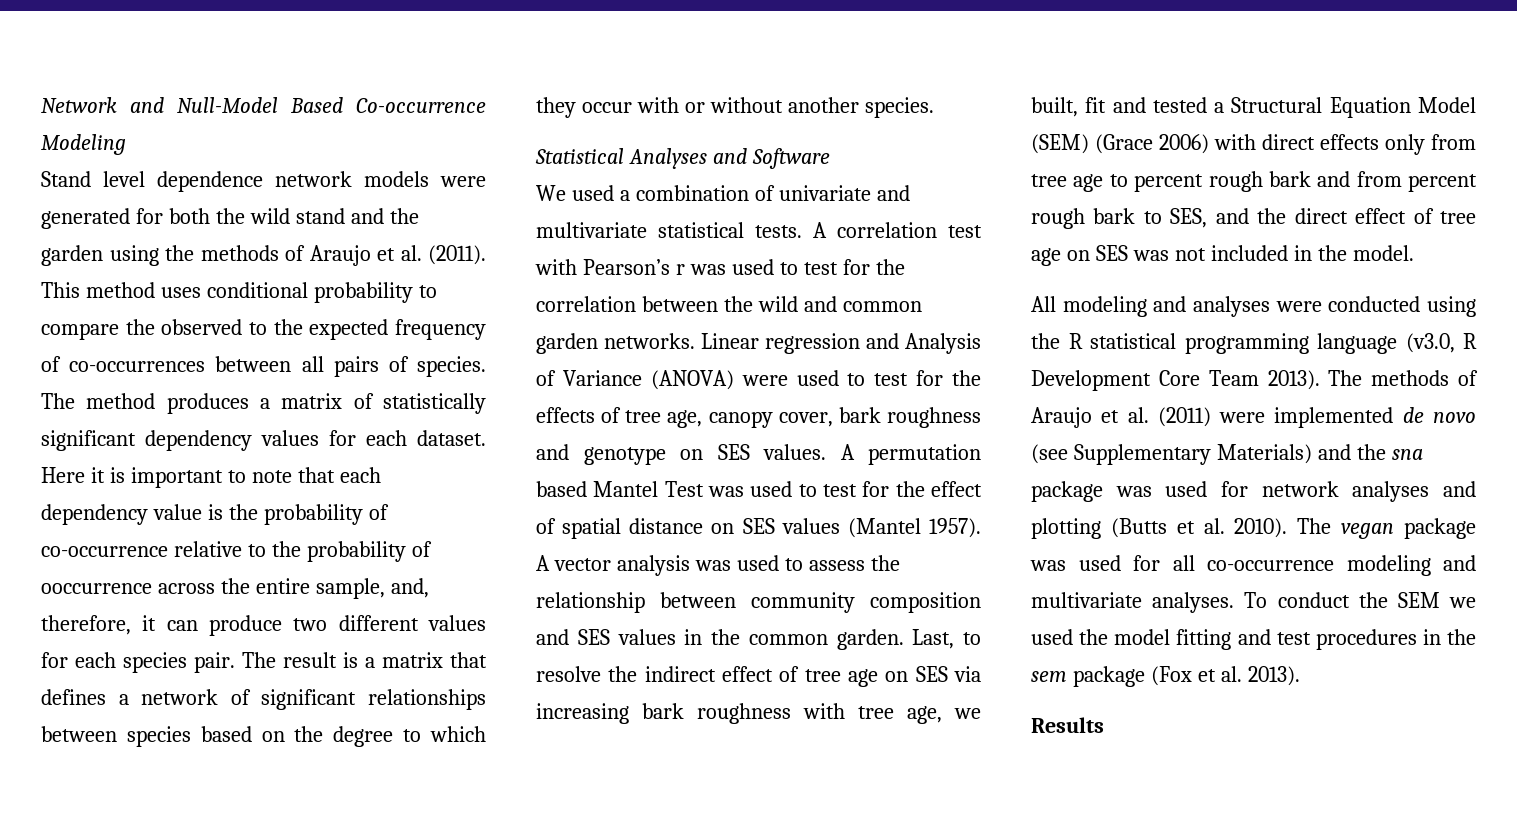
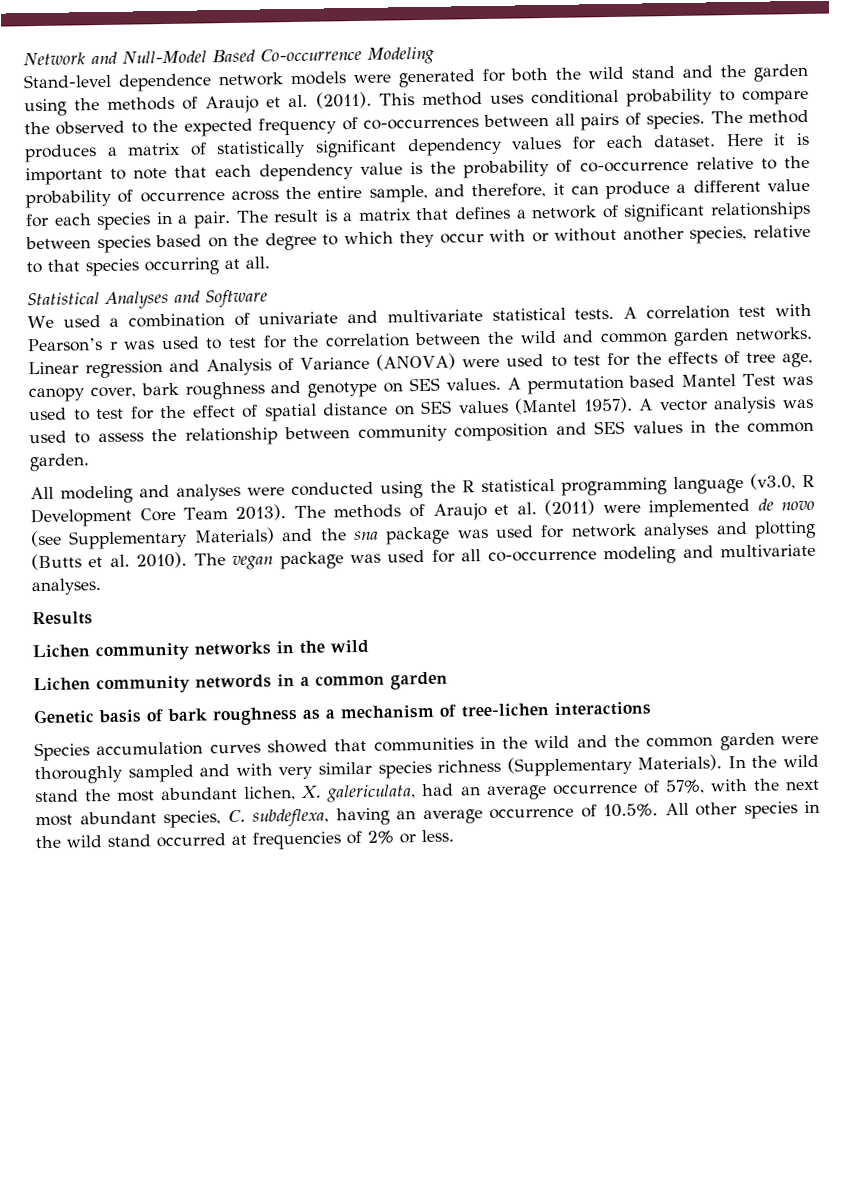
[41,171,145,187] Stand level -> [23,73,112,89] Stand-level
[41,583,152,594] ooccurrence -> [139,191,225,203] occurrence
[390,578,429,598] and, -> [434,184,465,197] and
[293,615,486,631] two different values -> [676,178,811,193] a different value
(187, 662) none -> [155,211,189,225] in a
[864,97,934,118] species. -> [689,224,811,244] [26,256,270,277] species, relative to that species occurring at all.
[912,629,981,649] [536,666,981,687] [536,703,981,724] [1031,97,1476,118] [1031,134,1476,155] [1031,171,1477,192] [1031,208,1476,229] [1031,245,1414,266] Last, to resolve the indirect effect of tree age on SES via increasing bark roughness with tree age, we built, fit and tested a Structural Equation Model (SEM) (Grace 2006) with direct effects only from tree age to percent rough bark and from percent rough bark to SES, and the direct effect of tree age on SES was not included in the model. -> (90, 462) none
[1244,592,1476,608] [1031,629,1476,650] [1031,666,1300,687] [1031,717,1104,733] To conduct the SEM we used the model fitting and test procedures in the sem package (Fox et al. 2013). // Results -> [32,611,93,626] [32,639,369,662] [33,671,448,695] [33,701,651,726] [34,732,819,762] [34,754,820,785] [35,778,821,803] [35,800,820,829] [35,829,454,850] // Results // Lichen community networks in the wild // Lichen community networds in a common garden // Genetic basis of bark roughness as a mechanism of tree-lichen interactions // Species accumulation curves showed that communities in the wild and the common garden were thoroughly sampled and with very similar species richness (Supplementary Materials). In the wild stand the most abundant lichen, X. galericulata, had an average occurrence of 57%, with the next most abundant species, C. subdeflexa, having an average occurrence of 10.5%. All other species in the wild stand occurred at frequencies of 2% or less.

